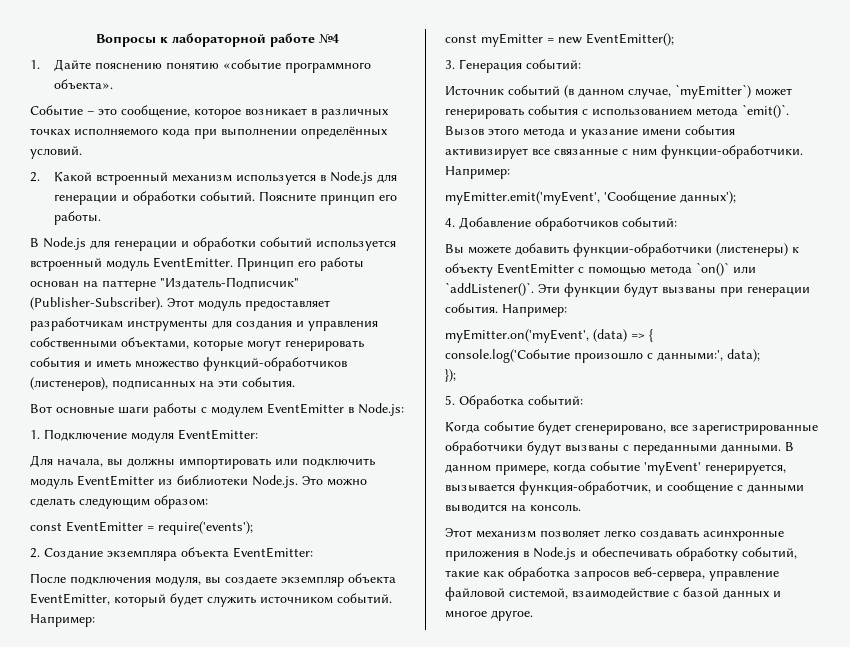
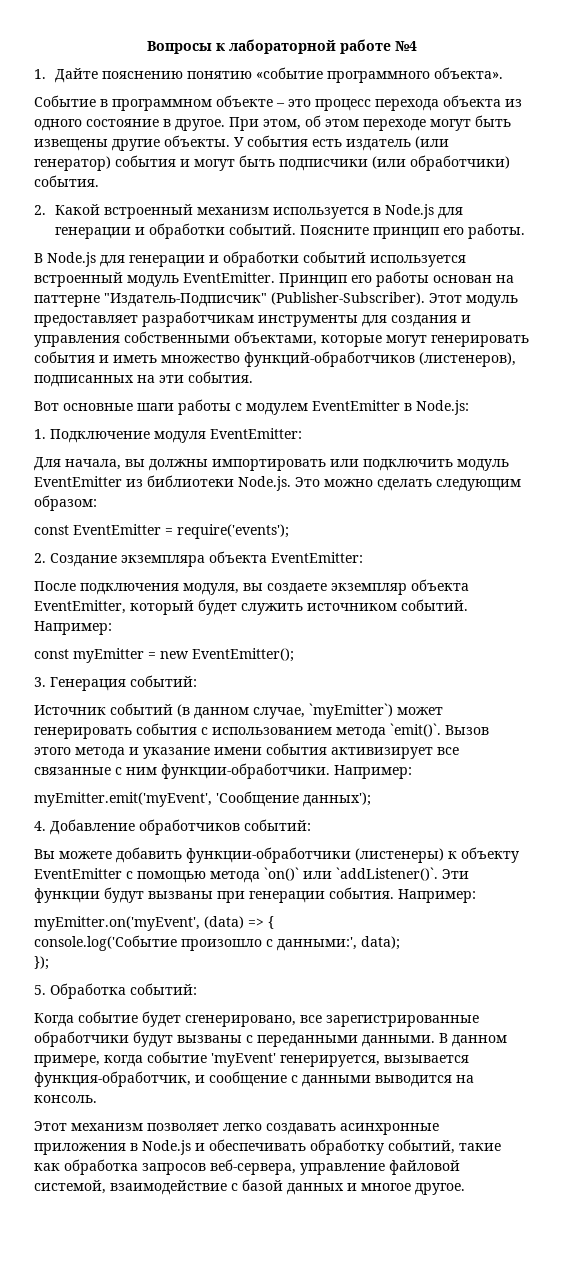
[87,105,389,119] [30,126,388,139] [30,146,82,159] – это сообщение, которое возникает в различных точках исполняемого кода при выполнении определённых условий. -> [100,95,522,111] [34,115,511,131] [34,135,449,151] [34,155,510,171] [34,175,99,187] в программном объекте – это процесс перехода объекта из одного состояние в другое. При этом, об этом переходе могут быть извещены другие объекты. У события есть издатель (или генератор) события и могут быть подписчики (или обработчики) события.

